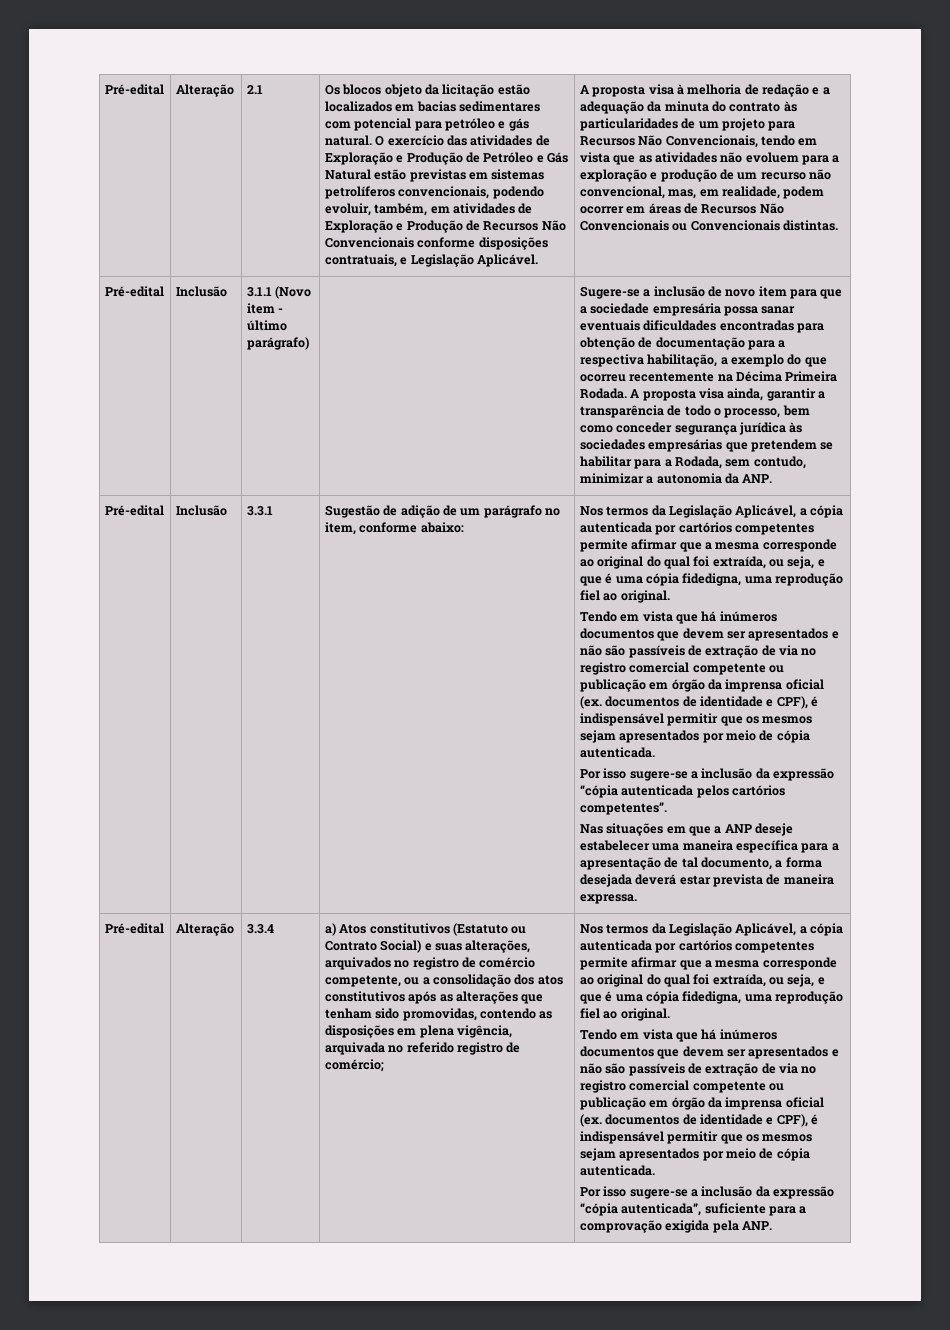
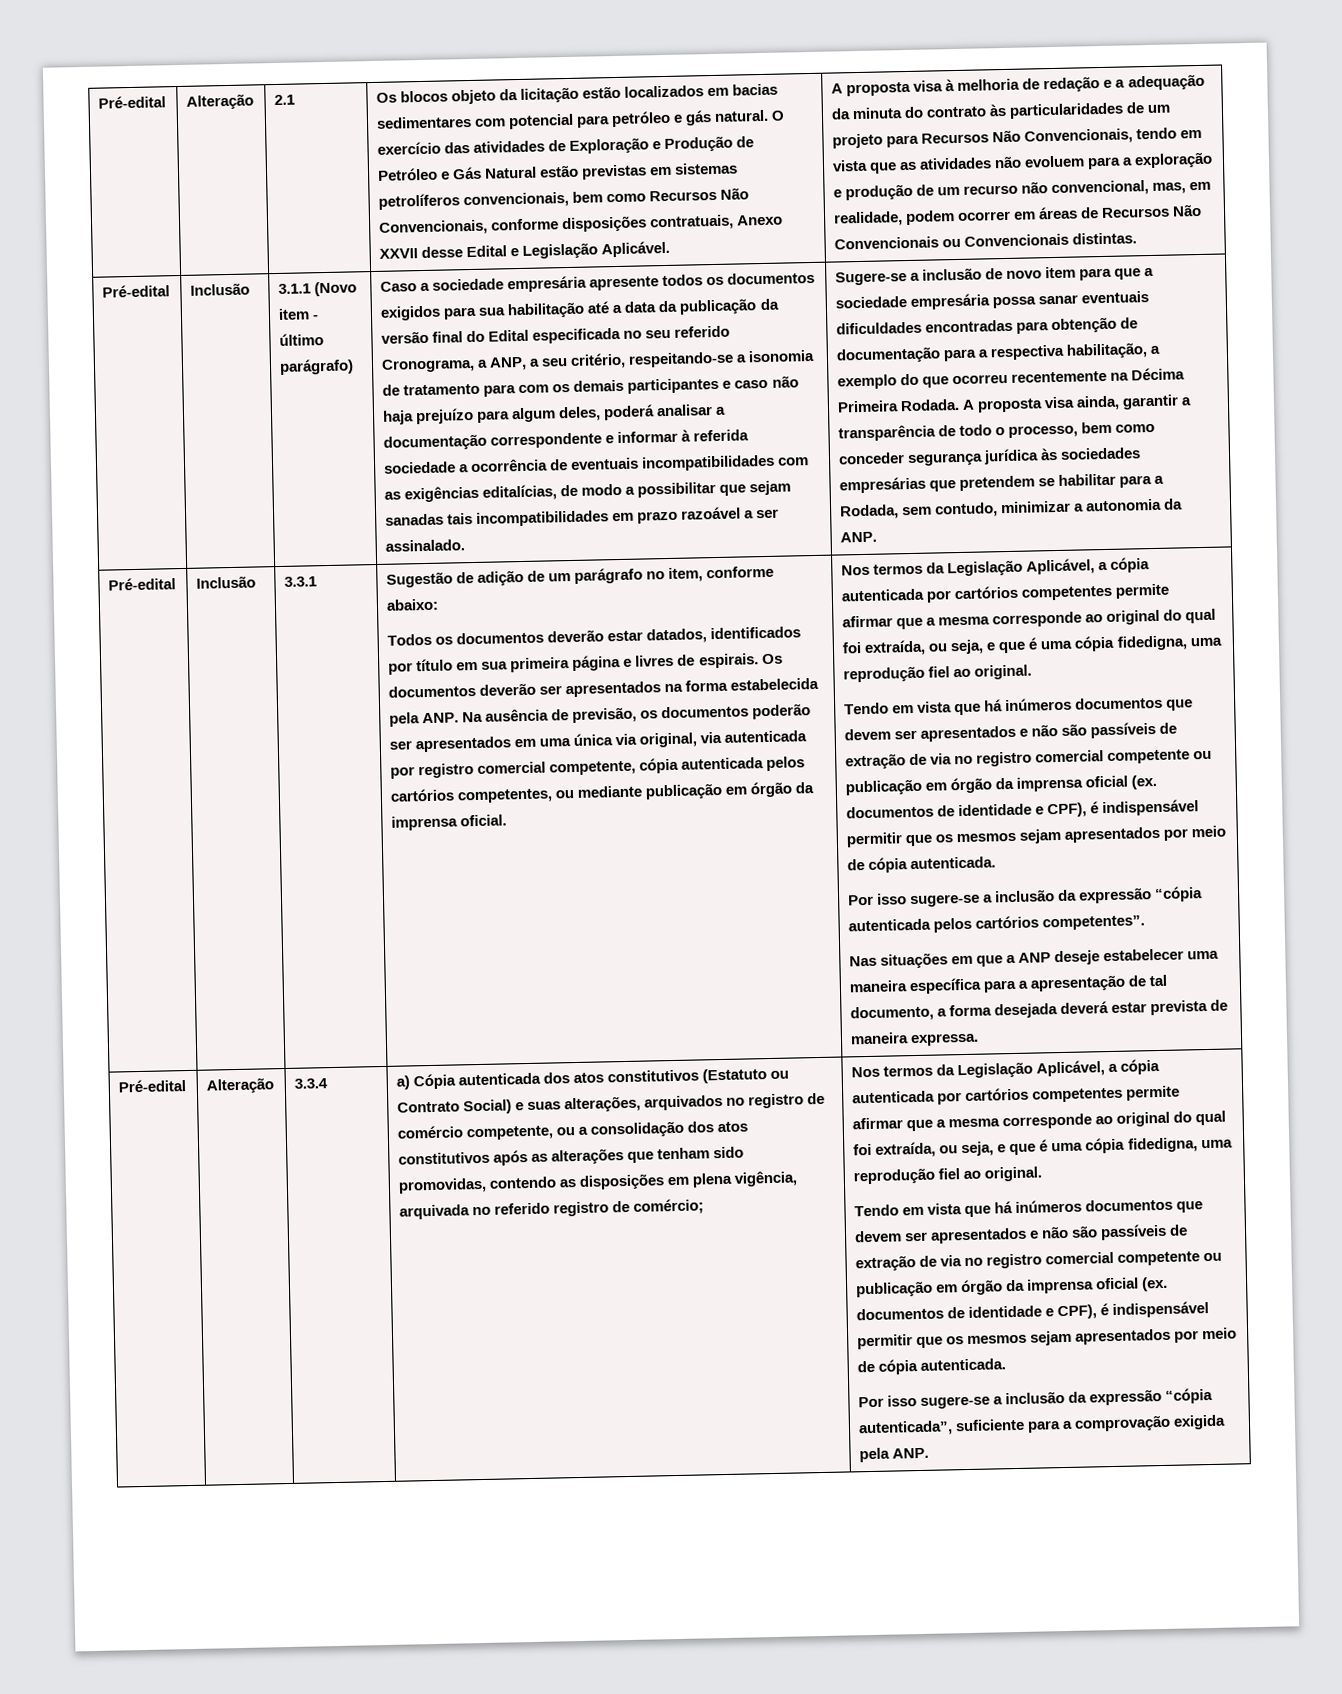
[492,186,544,199] [324,203,533,216] [324,220,566,233] [324,237,414,248] podendo evoluir, também, em atividades de Exploração e Produção de Recursos Não Convencionais -> [572,187,750,203] [379,219,489,236] bem como Recursos Não Convencionais,
(397, 260) none -> [737,214,784,226] [379,245,508,259] Anexo XXVII desse Edital
(309, 343) none -> [380,271,816,293] [380,298,779,321] [381,325,731,344] [381,349,816,373] [382,375,799,397] [382,404,727,425] [383,429,750,451] [384,454,810,474] [384,480,792,503] [385,506,780,527] [385,539,466,552] Caso a sociedade empresária apresente todos os documentos exigidos para sua habilitação até a data da publicação da versão final do Edital especificada no seu referido Cronograma, a ANP, a seu critério, respeitando-se a isonomia de tratamento para com os demais participantes e caso não haja prejuízo para algum deles, poderá analisar a documentação correspondente e informar à referida sociedade a ocorrência de eventuais incompatibilidades com as exigências editalícias, de modo a possibilitar que sejam sanadas tais incompatibilidades em prazo razoável a ser assinalado.
(464, 527) none -> [387,626,802,646] [388,653,783,675] [388,677,820,698] [389,703,812,727] [389,730,808,753] [390,756,806,779] [390,781,815,804] [391,814,508,831] // Todos os documentos deverão estar datados, identificados por título em sua primeira página e livres de espirais. Os documentos deverão ser apresentados na forma estabelecida pela ANP. Na ausência de previsão, os documentos poderão ser apresentados em uma única via original, via autenticada por registro comercial competente, cópia autenticada pelos cartórios competentes, ou mediante publicação em órgão da imprensa oficial.
[339,924,367,934] Atos -> [413,1072,605,1090] Cópia autenticada dos atos

